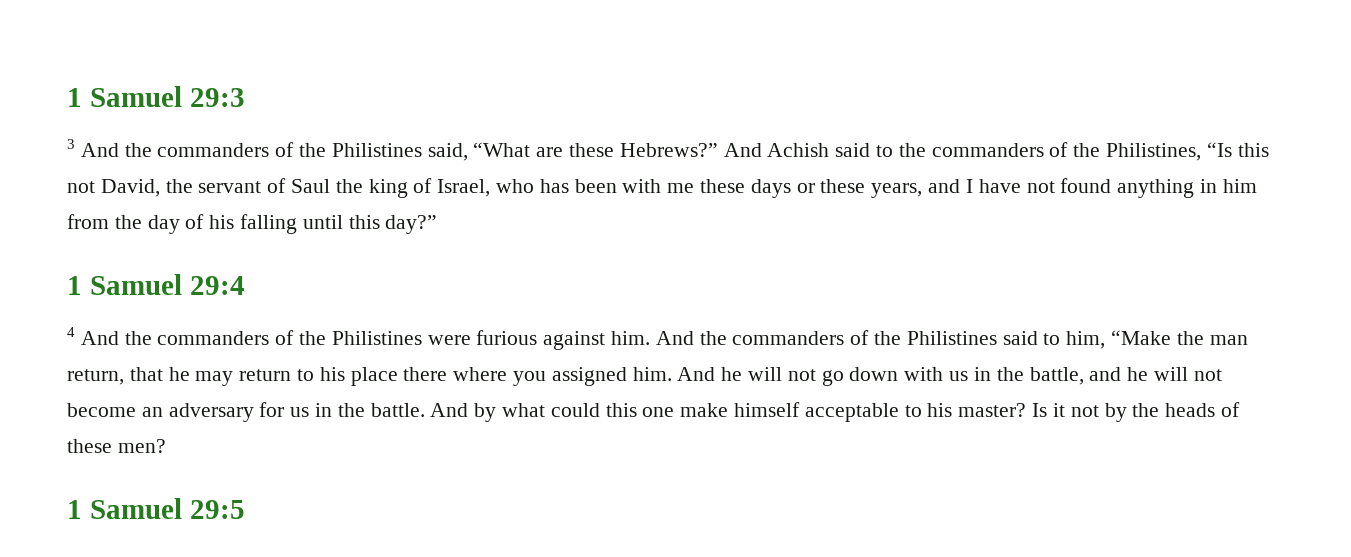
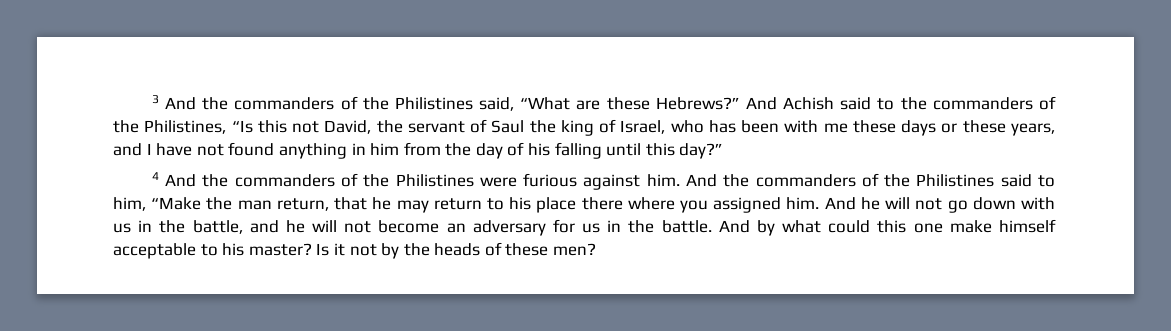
[67,86,245,107] 1 Samuel 29:3 // -> (151, 99) none
[67,274,245,295] // 1 Samuel 29:4 -> (724, 151) none
[67,498,245,519] // 1 Samuel 29:5 -> (597, 249) none

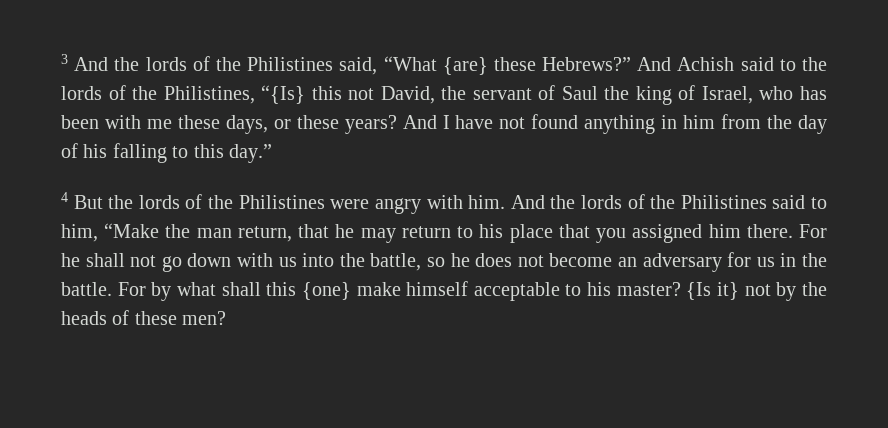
[234,97,335,110] commanders -> [145,57,187,71] lords
[576,100,601,110] are -> [442,57,488,75] {are}
[932,97,1033,110] commanders -> [61,86,102,100] lords
[231,120,253,133] “Is -> [261,85,306,104] “{Is}
[901,120,937,136] days -> [225,115,268,134] days,
[1010,123,1055,136] [113,143,142,156] years, and -> [344,115,437,134] years? And
[606,143,724,159] [151,172,335,187] until this day?” // 4 And the commanders -> [172,144,272,163] [61,192,180,209] to this day.” // 4 But the lords
[523,173,641,190] furious against -> [374,195,463,214] angry with
[755,174,856,187] commanders -> [580,195,622,209] lords
[581,197,911,213] there where you assigned him. And he will -> [558,224,828,243] [61,253,125,267] that you assigned him there. For he shall
[138,220,153,232] in -> [302,253,335,267] into
[249,220,338,233] and he will -> [427,253,513,267] so he does
[718,220,750,233] And -> [117,282,146,296] For
[828,220,943,233] could this one -> [221,282,351,300] shall this {one}
[316,243,345,256] Is it -> [686,282,740,300] {Is it}

